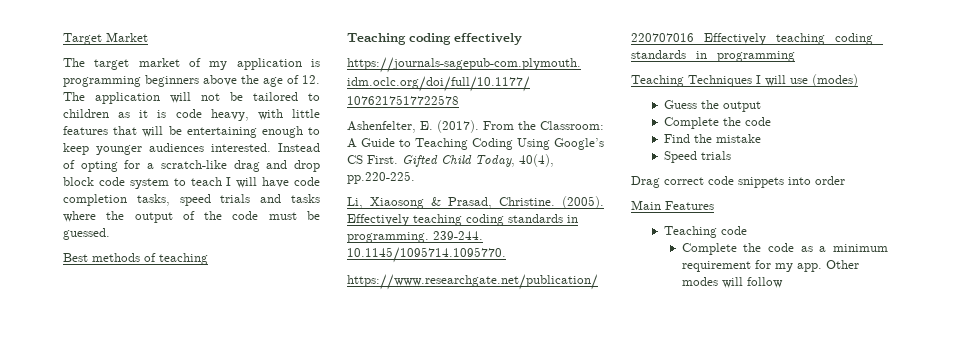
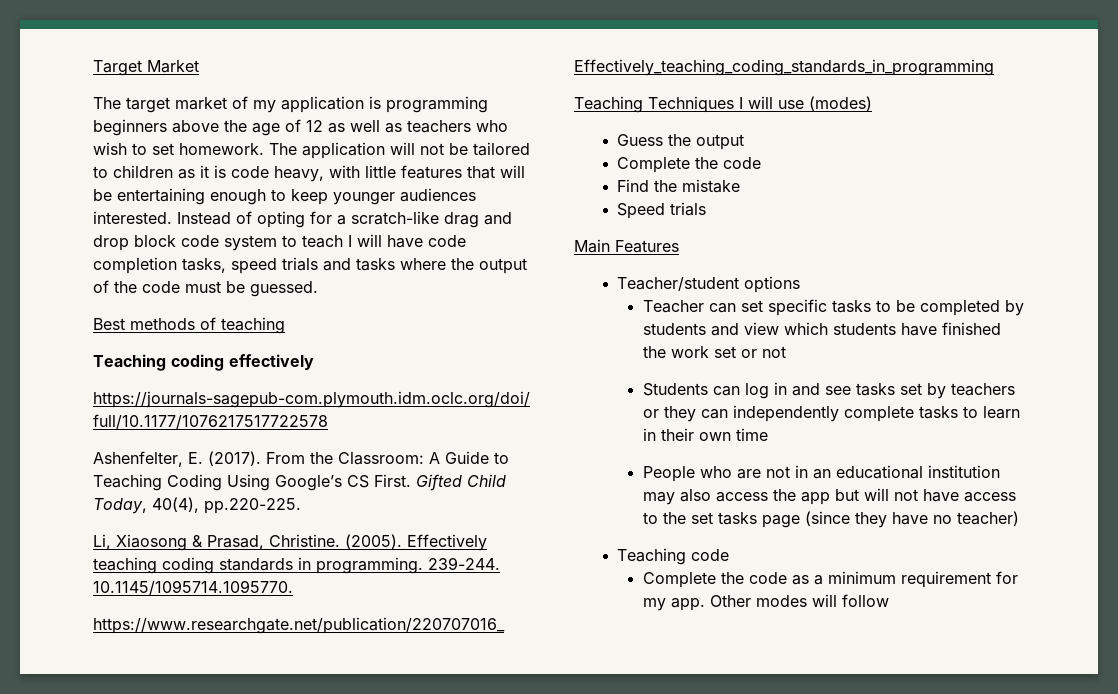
[302,75,320,84] 12. -> [306,120,508,133] [93,142,264,155] 12 as well as teachers who wish to set homework.
[631,176,845,188] [631,200,714,210] Drag correct code snippets into order // Main Features -> [574,239,679,253] [617,276,801,293] [642,299,1024,316] [642,322,1001,336] [642,346,786,358] [642,382,1015,399] [642,405,1020,422] [642,428,768,441] [642,465,1000,482] [642,488,1016,505] [642,511,1019,528] Main Features // Teacher/student options // Teacher can set specific tasks to be completed by students and view which students have finished the work set or not // Students can log in and see tasks set by teachers or they can independently complete tasks to learn in their own time // People who are not in an educational institution may also access the app but will not have access to the set tasks page (since they have no teacher)

